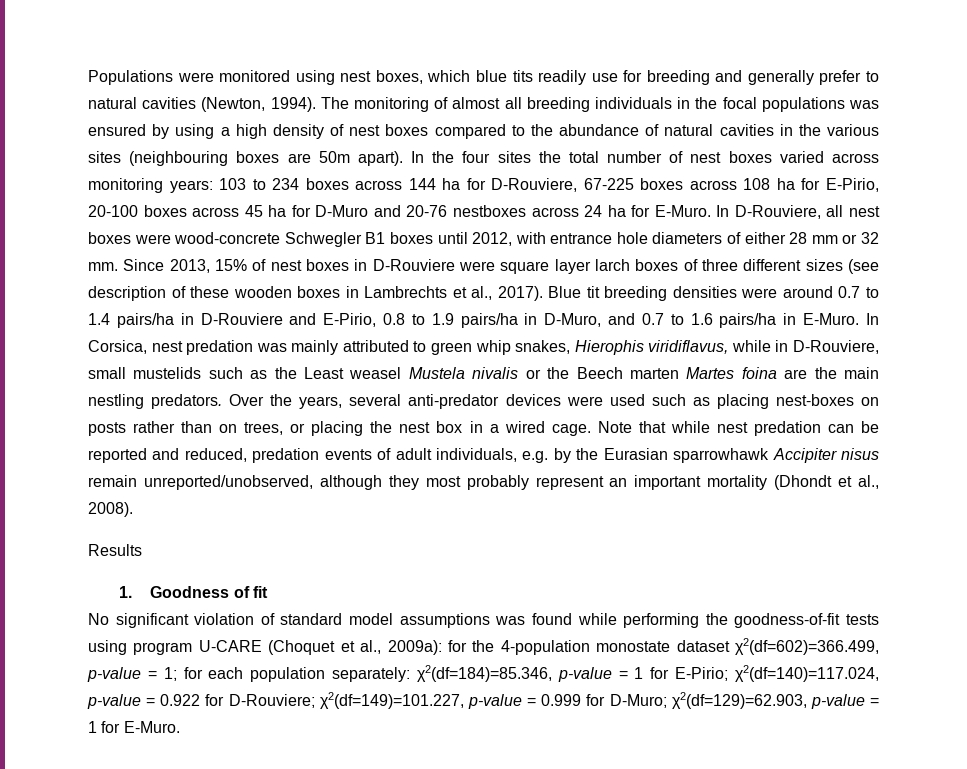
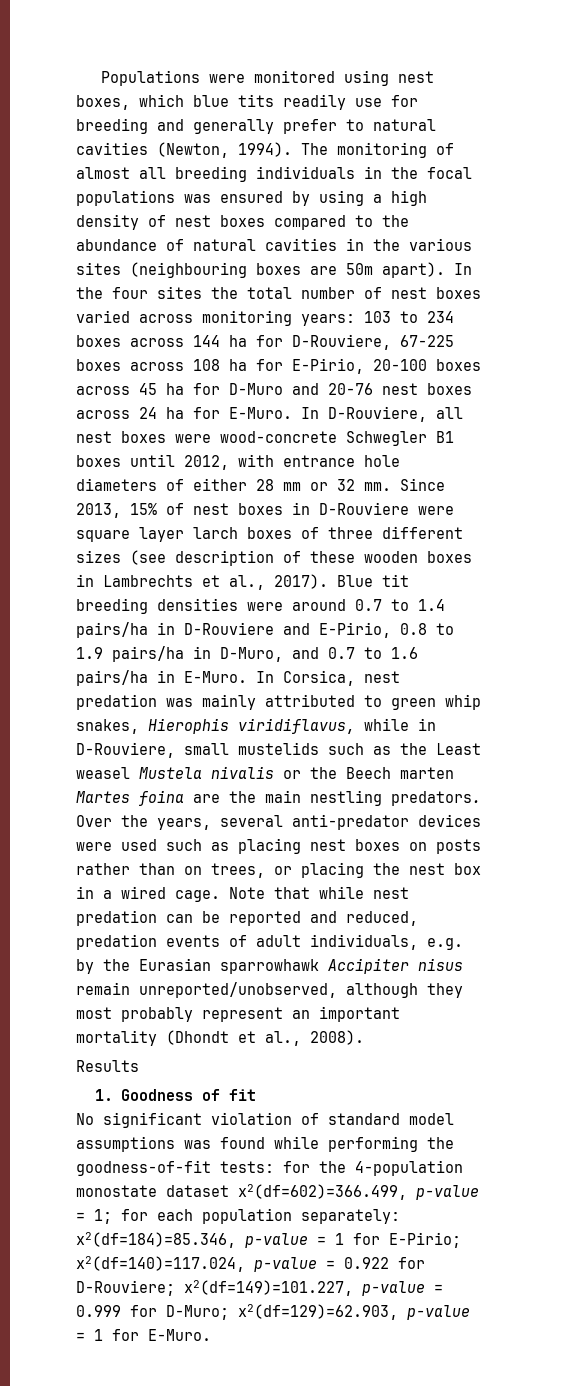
[452,205,526,217] nestboxes -> [382,383,472,395] nest boxes
[775,394,854,406] nest-boxes -> [310,839,400,851] nest boxes
[846,614,880,625] [88,640,442,655] tests using program U-CARE (Choquet et al., 2009a): -> [220,1161,274,1173] tests:

